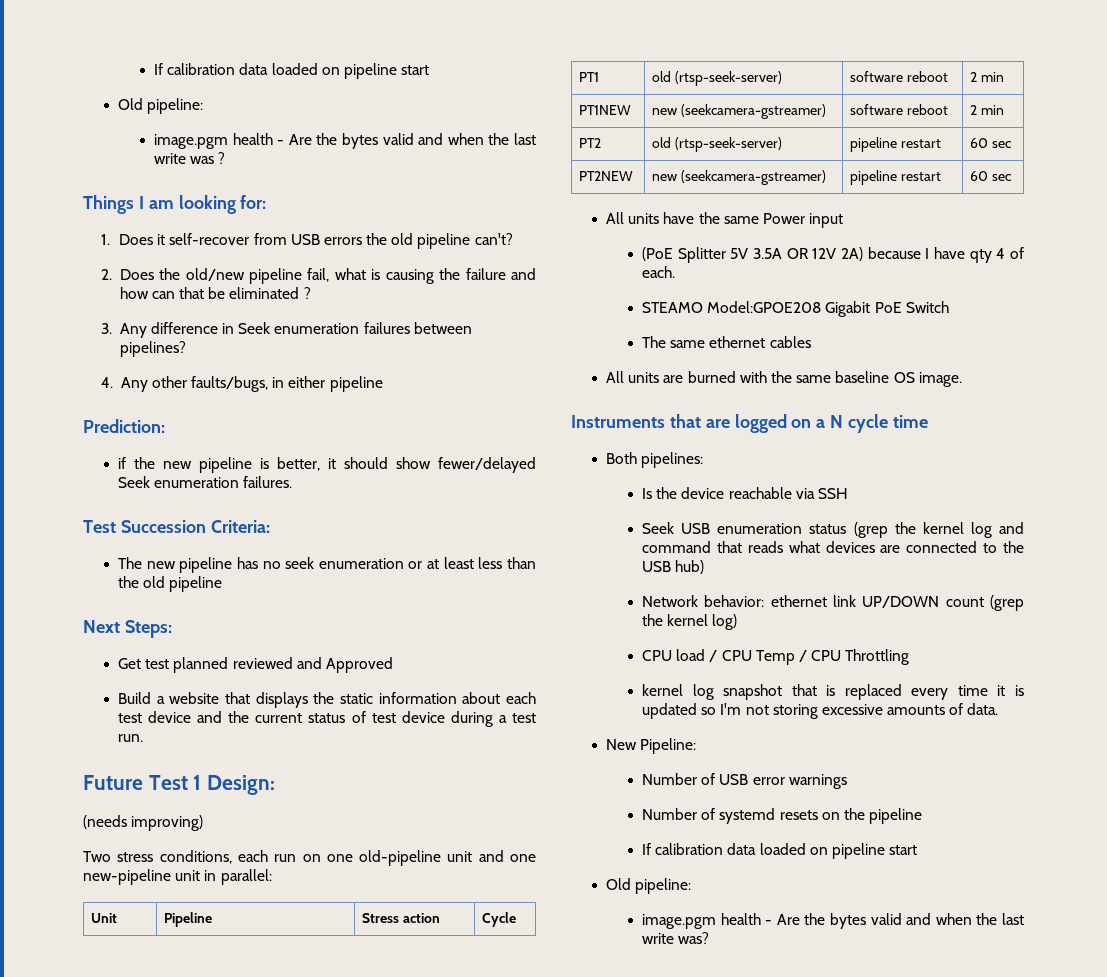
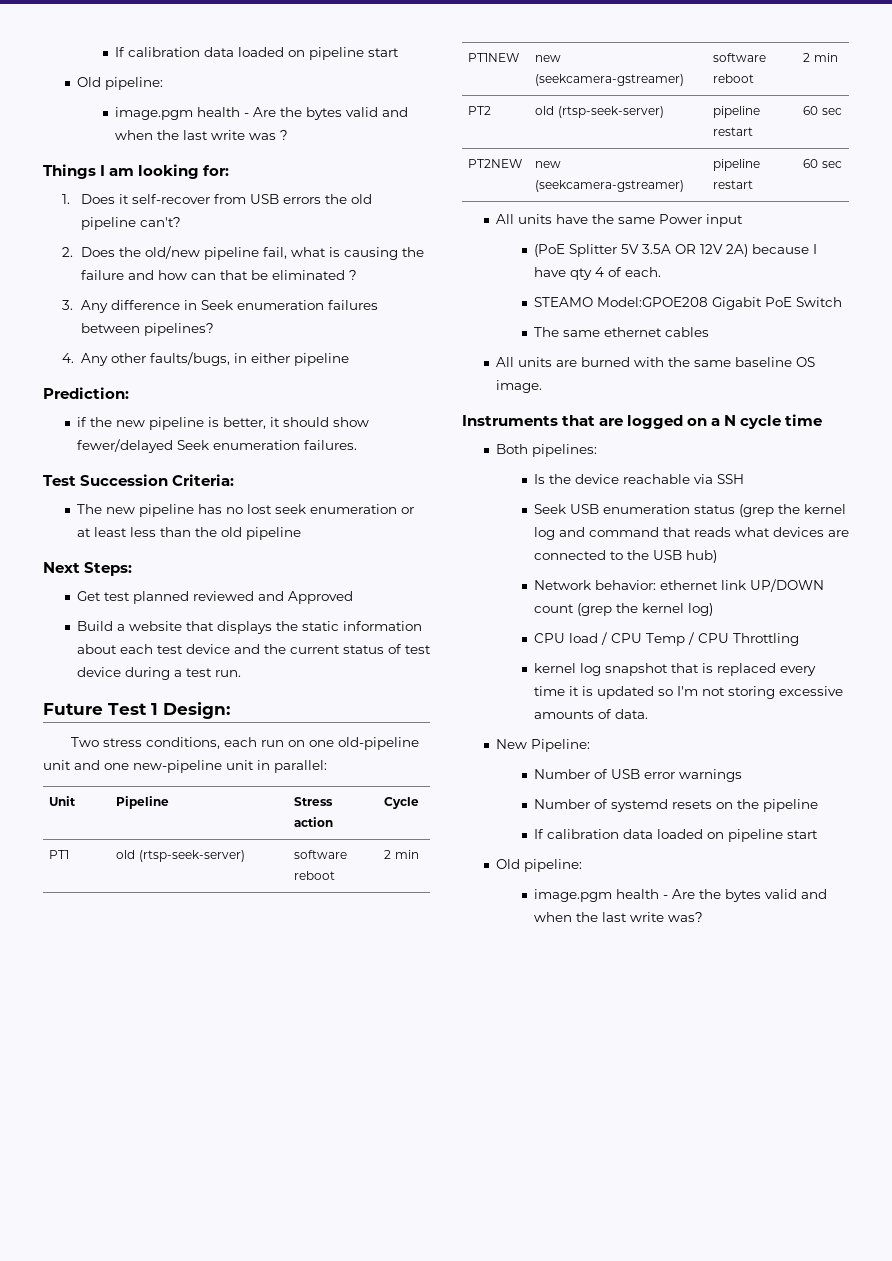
(281, 565) none -> [246,504,272,514] lost
[83,815,204,831] // (needs improving) -> (230, 710) none

